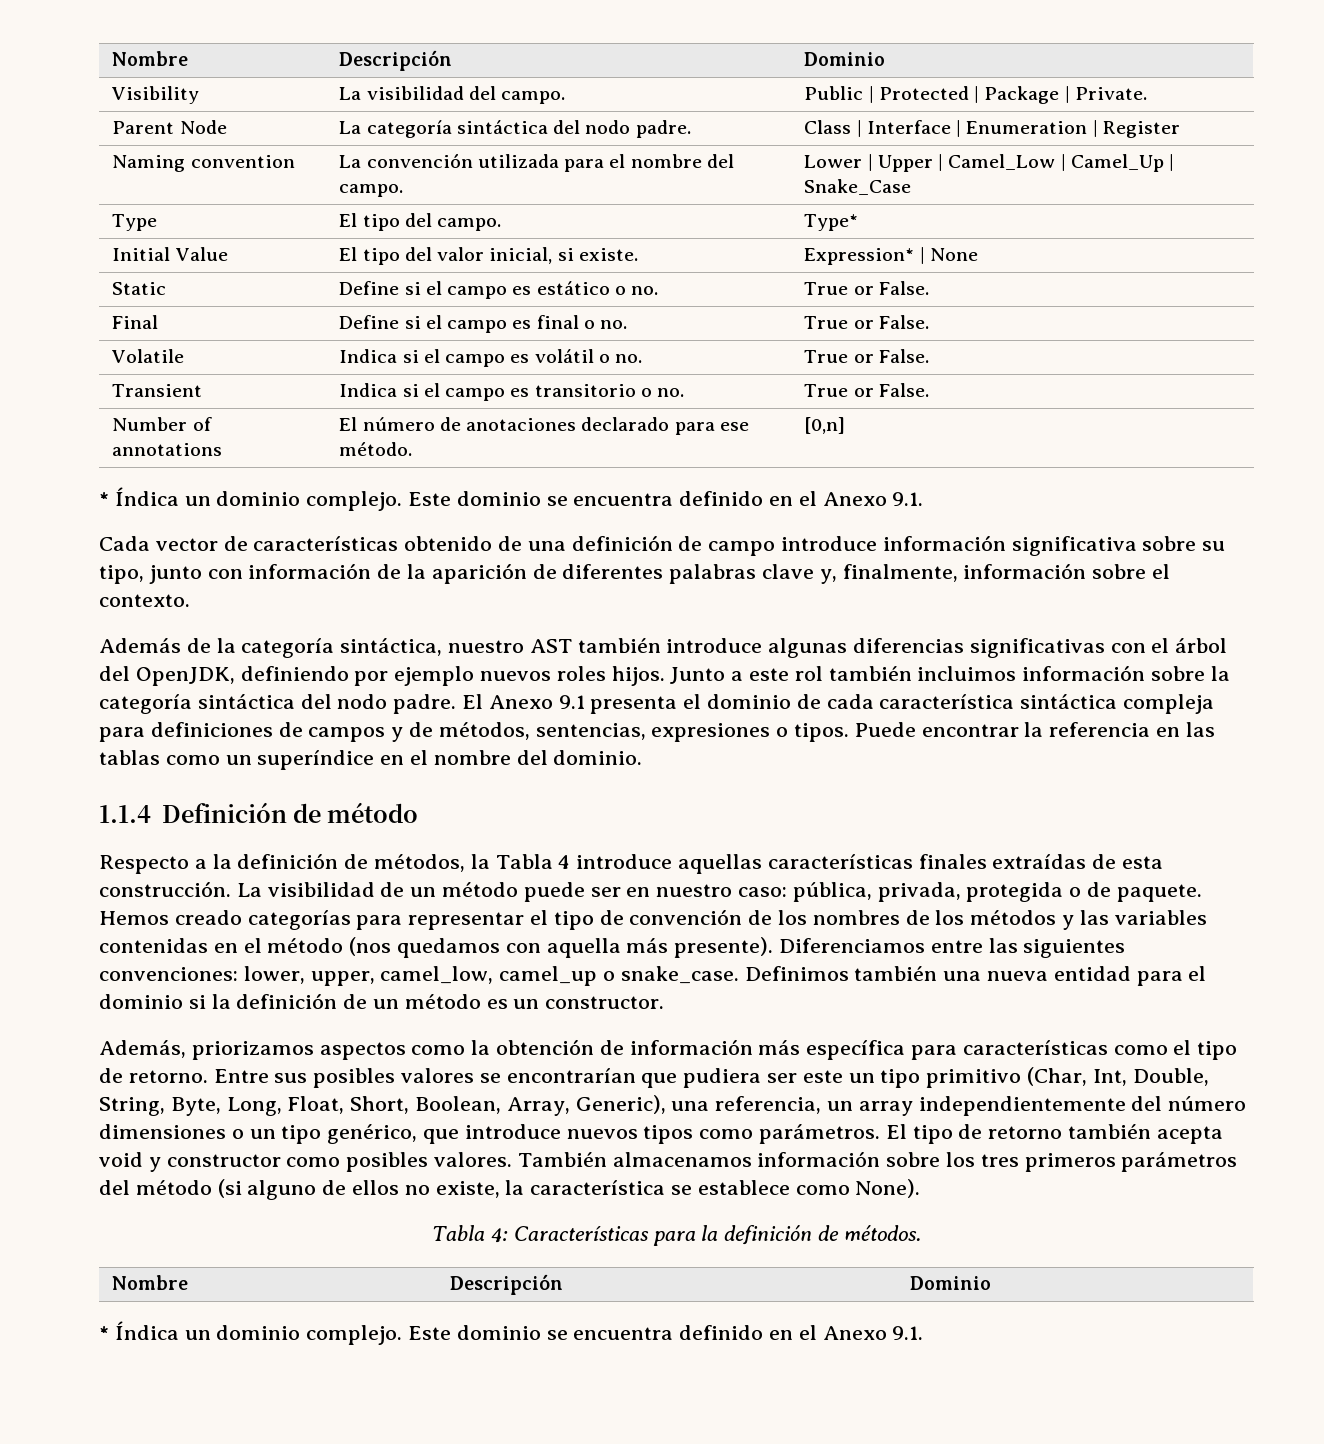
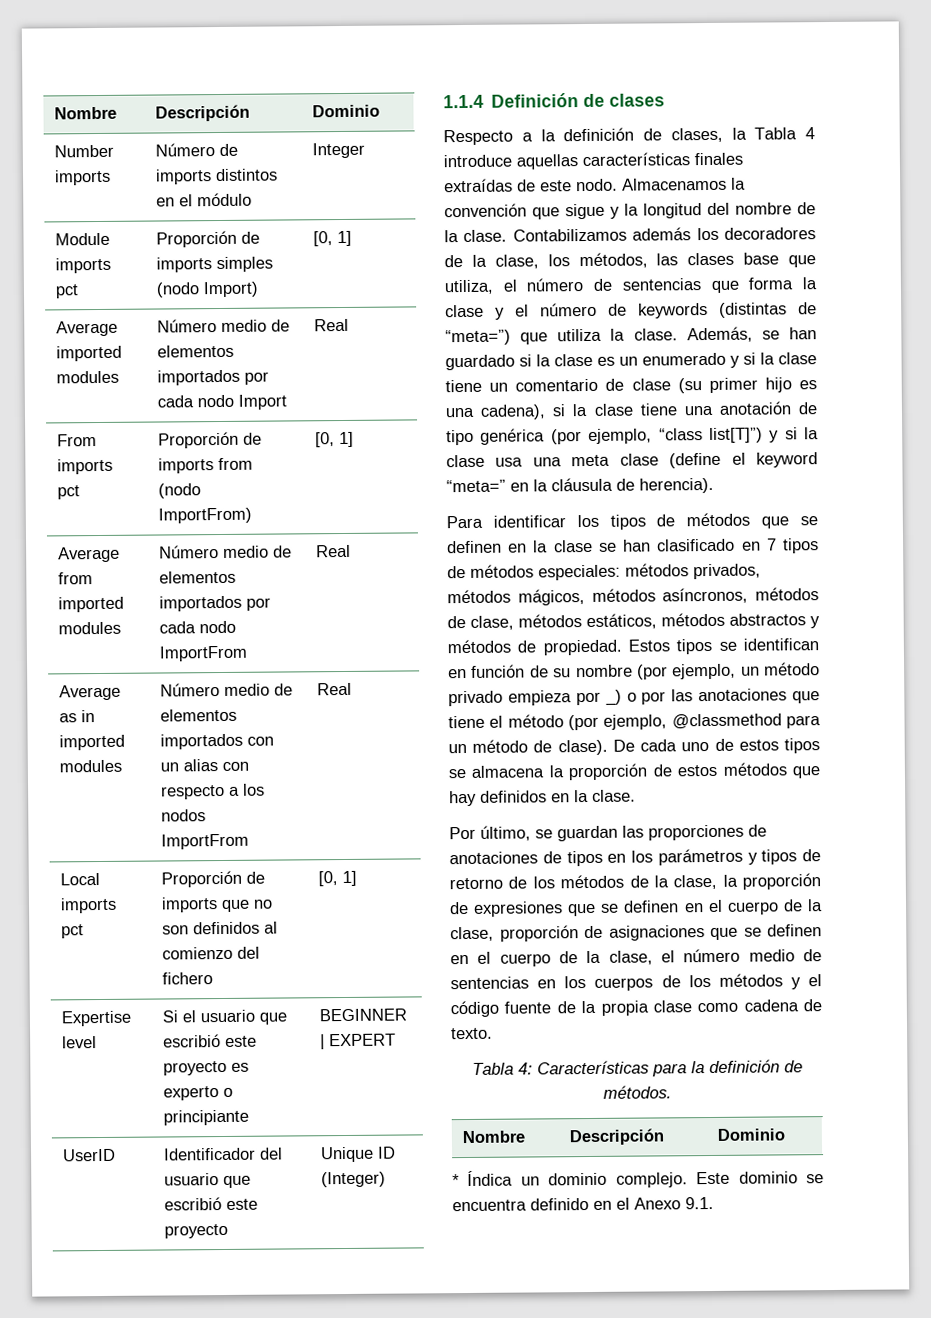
[112,51,189,66] [339,50,453,71] [804,52,886,66] [111,86,200,104] [339,86,566,104] [804,86,1147,104] [112,120,227,134] [339,120,691,138] [804,120,1180,138] [112,155,295,172] [339,153,734,172] [339,184,404,197] [804,154,1175,172] [804,179,912,195] [112,214,158,231] [339,213,502,231] [804,214,859,231] [112,247,228,261] [339,247,638,265] [804,247,978,265] [112,282,167,295] [339,281,659,299] [804,281,929,295] [112,315,159,329] [339,315,628,333] [804,315,929,329] [111,349,185,363] [339,349,643,367] [804,349,929,363] [112,384,203,397] [339,383,685,401] [804,383,929,397] [112,417,212,431] [112,443,223,456] [339,417,749,435] [339,442,413,456] [804,417,846,434] [99,487,924,511] [99,535,1226,556] [99,563,1171,584] [99,594,190,607] [99,638,1228,658] [99,665,1230,686] [99,694,1215,714] [99,722,1215,742] [99,750,643,770] Nombre | Descripción | Dominio // Visibility | La visibilidad del campo. | Public | Protected | Package | Private. // Parent Node | La categoría sintáctica del nodo padre. | Class | Interface | Enumeration | Register // Naming convention | La convención utilizada para el nombre del campo. | Lower | Upper | Camel_Low | Camel_Up | Snake_Case // Type | El tipo del campo. | Type* // Initial Value | El tipo del valor inicial, si existe. | Expression* | None // Static | Define si el campo es estático o no. | True or False. // Final | Define si el campo es final o no. | True or False. // Volatile | Indica si el campo es volátil o no. | True or False. // Transient | Indica si el campo es transitorio o no. | True or False. // Number of annotations | El número de anotaciones declarado para ese método. | [0,n] // * Índica un dominio complejo. Este dominio se encuentra definido en el Anexo 9.1. // Cada vector de características obtenido de una definición de campo introduce información significativa sobre su tipo, junto con información de la aparición de diferentes palabras clave y, finalmente, información sobre el contexto. // Además de la categoría sintáctica, nuestro AST también introduce algunas diferencias significativas con el árbol del OpenJDK, definiendo por ejemplo nuevos roles hijos. Junto a este rol también incluimos información sobre la categoría sintáctica del nodo padre. El Anexo 9.1 presenta el dominio de cada característica sintáctica compleja para definiciones de campos y de métodos, sentencias, expresiones o tipos. Puede encontrar la referencia en las tablas como un superíndice en el nombre del dominio. -> [54,106,118,120] [155,104,251,122] [312,104,381,118] [54,144,115,158] [54,169,112,186] [155,143,239,157] [155,168,279,185] [156,192,253,207] [312,142,366,159] [55,232,111,246] [55,257,112,274] [55,284,80,299] [156,230,261,248] [156,256,274,273] [156,281,260,298] [313,230,353,247] [56,320,119,337] [56,345,123,362] [56,370,120,384] [157,319,291,333] [157,344,235,358] [157,369,270,386] [157,394,288,410] [314,318,350,332] [57,434,98,447] [57,458,114,475] [57,485,81,500] [158,431,263,449] [158,457,254,474] [158,483,202,499] [158,507,253,524] [315,431,355,448] [58,546,121,563] [58,572,94,585] [58,596,125,613] [58,621,122,635] [159,545,293,559] [159,570,237,584] [159,595,272,612] [159,620,237,634] [159,645,249,662] [316,544,352,558] [59,684,122,701] [59,710,96,723] [59,734,126,751] [59,759,123,773] [160,683,294,697] [160,708,238,722] [160,733,275,750] [160,759,250,772] [161,783,266,800] [161,809,207,822] [161,833,250,850] [317,682,353,696] [60,872,101,886] [60,897,118,914] [61,924,85,939] [161,870,266,888] [161,897,274,913] [162,921,279,935] [162,946,261,960] [162,972,214,985] [318,870,358,887] [61,1010,132,1027] [62,1036,98,1049] [162,1009,288,1025] [163,1034,258,1048] [163,1060,250,1076] [163,1086,234,1101] [163,1109,250,1126] [319,1008,408,1022] [320,1033,397,1050] [63,1148,117,1162] [164,1147,284,1161] [164,1173,252,1189] [164,1197,259,1211] [164,1223,229,1239] [320,1146,397,1163] [321,1171,387,1188] Nombre | Descripción | Dominio // Number imports | Número de imports distintos en el módulo | Integer // Module imports pct | Proporción de imports simples (nodo Import) | [0, 1] // Average imported modules | Número medio de elementos importados por cada nodo Import | Real // From imports pct | Proporción de imports from (nodo ImportFrom) | [0, 1] // Average from imported modules | Número medio de elementos importados por cada nodo ImportFrom | Real // Average as in imported modules | Número medio de elementos importados con un alias con respecto a los nodos ImportFrom | Real // Local imports pct | Proporción de imports que no son definidos al comienzo del fichero | [0, 1] // Expertise level | Si el usuario que escribió este proyecto es experto o principiante | BEGINNER | EXPERT // UserID | Identificador del usuario que escribió este proyecto | Unique ID (Integer)
[327,802,419,823] método -> [609,93,666,107] clases
[374,854,466,872] métodos, -> [670,127,723,143] clases,
[1122,856,1164,869] [99,881,1202,902] [99,909,1207,930] [99,937,1126,958] [99,966,1207,986] [99,993,665,1009] [99,1039,1238,1060] [99,1067,1209,1088] [99,1095,1247,1116] [99,1124,1223,1144] [99,1151,1238,1172] [99,1179,921,1200] esta construcción. La visibilidad de un método puede ser en nuestro caso: pública, privada, protegida o de paquete. Hemos creado categorías para representar el tipo de convención de los nombres de los métodos y las variables contenidas en el método (nos quedamos con aquella más presente). Diferenciamos entre las siguientes convenciones: lower, upper, camel_low, camel_up o snake_case. Definimos también una nueva entidad para el dominio si la definición de un método es un constructor. // Además, priorizamos aspectos como la obtención de información más específica para características como el tipo de retorno. Entre sus posibles valores se encontrarían que pudiera ser este un tipo primitivo (Char, Int, Double, String, Byte, Long, Float, Short, Boolean, Array, Generic), una referencia, un array independientemente del número dimensiones o un tipo genérico, que introduce nuevos tipos como parámetros. El tipo de retorno también acepta void y constructor como posibles valores. También almacenamos información sobre los tres primeros parámetros del método (si alguno de ellos no existe, la característica se establece como None). -> [540,177,746,192] [444,202,816,220] [444,227,816,243] [444,252,816,269] [444,277,817,295] [445,302,817,320] [445,326,817,346] [445,352,817,371] [445,377,817,394] [445,401,818,420] [446,427,819,446] [446,452,818,469] [446,477,714,494] [446,512,818,530] [447,538,819,554] [447,563,761,581] [447,587,819,606] [447,612,820,630] [447,638,819,656] [448,662,820,680] [448,688,820,707] [448,713,821,731] [448,738,820,756] [448,762,820,781] [449,789,636,807] [449,824,767,842] [449,848,821,867] [449,873,821,890] [449,899,823,917] [450,924,822,942] [450,948,822,967] [450,973,822,991] [450,999,822,1018] [451,1027,493,1040] este nodo. Almacenamos la convención que sigue y la longitud del nombre de la clase. Contabilizamos además los decoradores de la clase, los métodos, las clases base que utiliza, el número de sentencias que forma la clase y el número de keywords (distintas de “meta=”) que utiliza la clase. Además, se han guardado si la clase es un enumerado y si la clase tiene un comentario de clase (su primer hijo es una cadena), si la clase tiene una anotación de tipo genérica (por ejemplo, “class list[T]”) y si la clase usa una meta clase (define el keyword “meta=” en la cláusula de herencia). // Para identificar los tipos de métodos que se definen en la clase se han clasificado en 7 tipos de métodos especiales: métodos privados, métodos mágicos, métodos asíncronos, métodos de clase, métodos estáticos, métodos abstractos y métodos de propiedad. Estos tipos se identifican en función de su nombre (por ejemplo, un método privado empieza por _) o por las anotaciones que tiene el método (por ejemplo, @classmethod para un método de clase). De cada uno de estos tipos se almacena la proporción de estos métodos que hay definidos en la clase. // Por último, se guardan las proporciones de anotaciones de tipos en los parámetros y tipos de retorno de los métodos de la clase, la proporción de expresiones que se definen en el cuerpo de la clase, proporción de asignaciones que se definen en el cuerpo de la clase, el número medio de sentencias en los cuerpos de los métodos y el código fuente de la propia clase como cadena de texto.

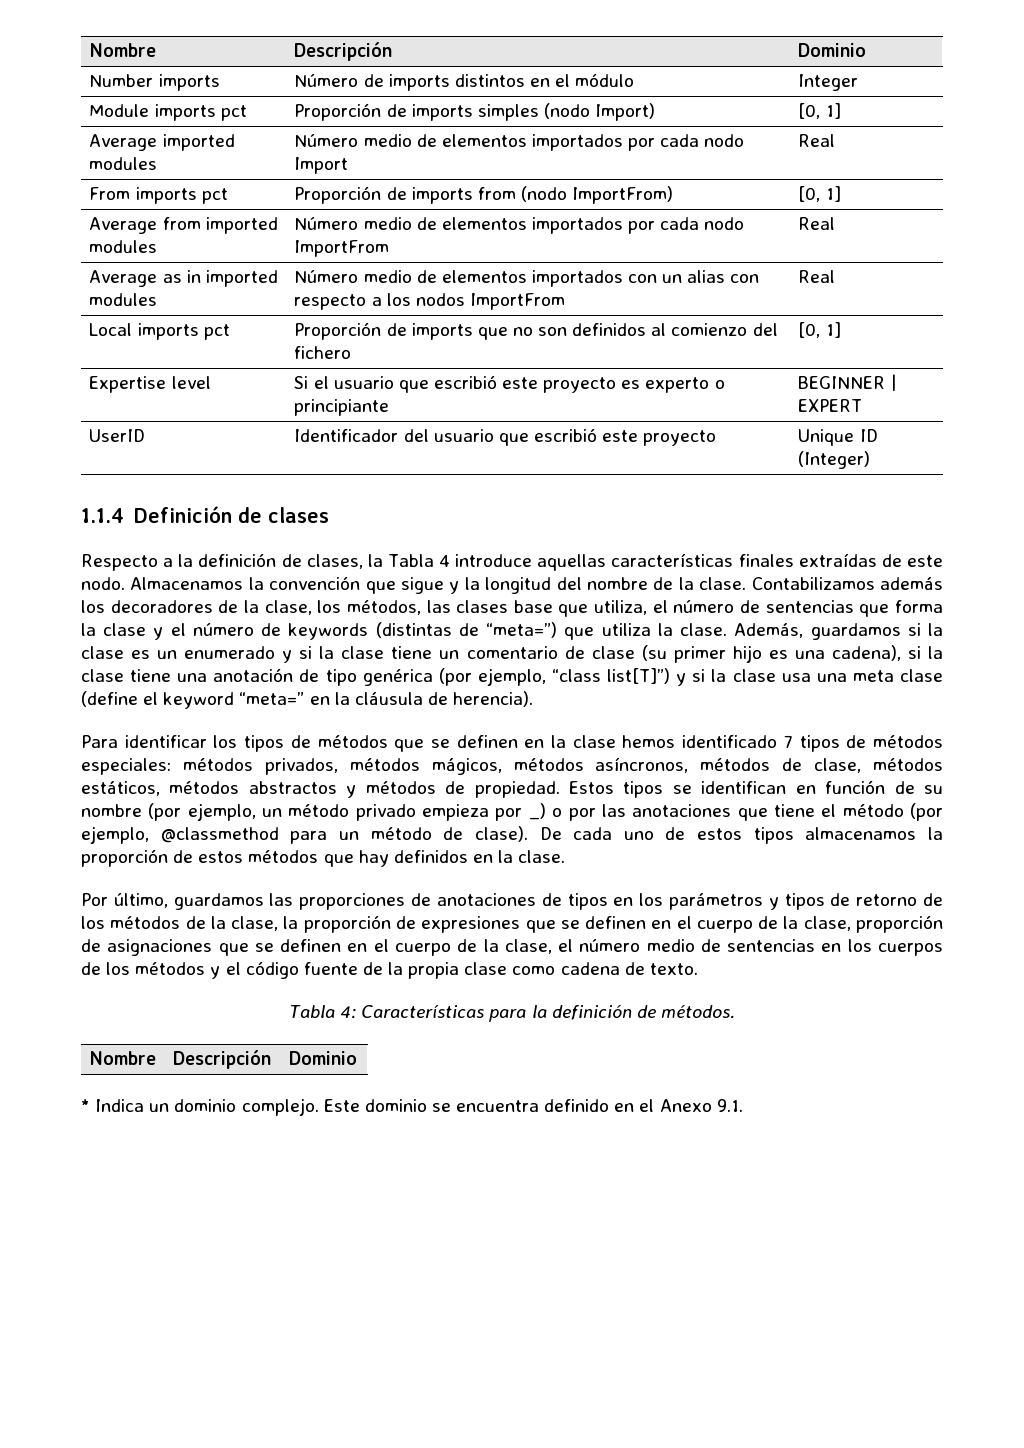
[761,327,817,340] [445,354,515,371] se han guardado -> [810,623,901,640] guardamos
[598,538,761,552] se han clasificado en -> [622,735,778,748] hemos identificado
[448,765,545,779] se almacena -> [805,827,917,840] almacenamos
[535,825,618,842] se guardan -> [173,893,264,910] guardamos
[467,1170,514,1187] Índica -> [95,1099,145,1112] Indica

